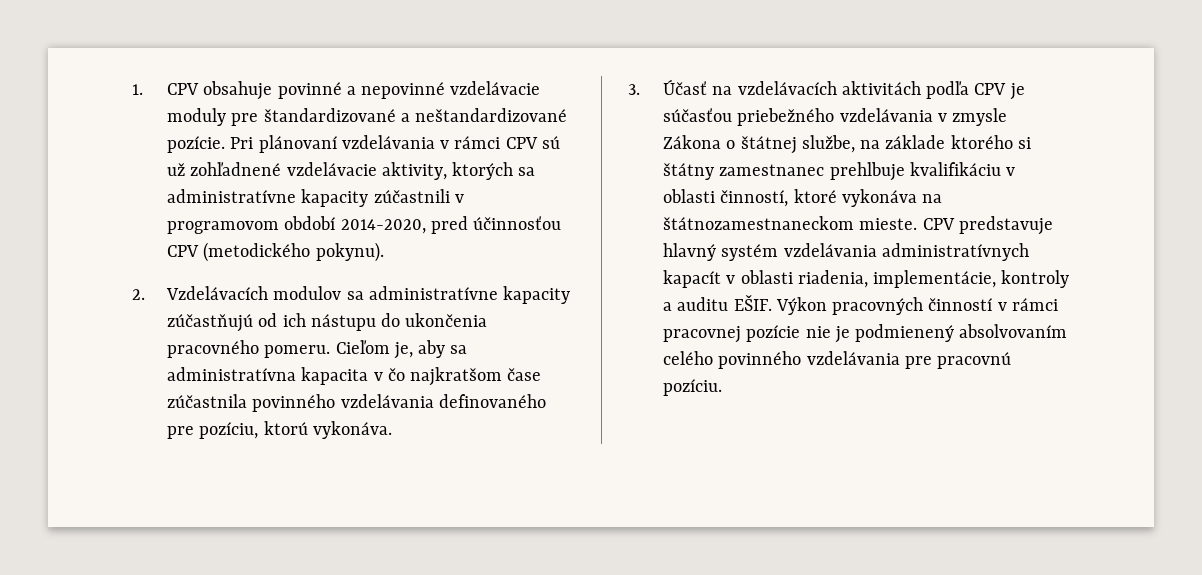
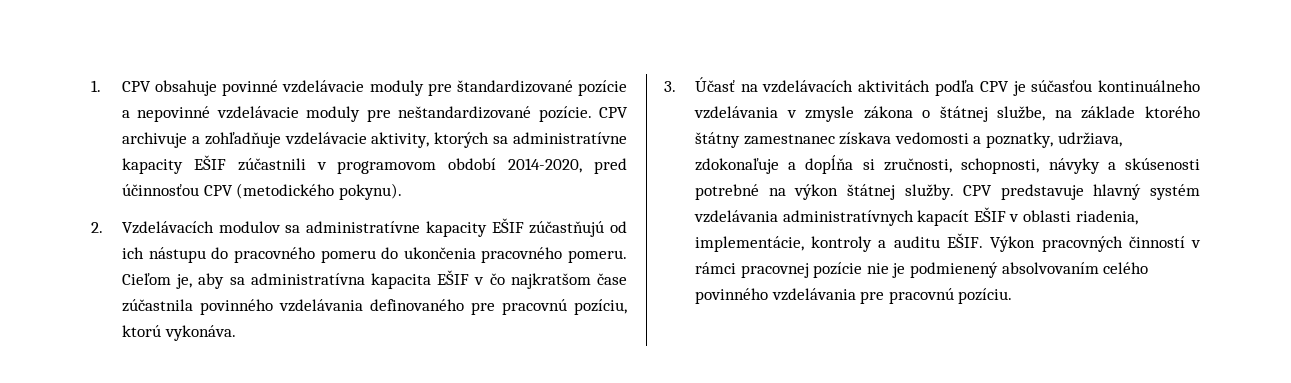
(342, 90) none -> [282,80,627,96] vzdelávacie moduly pre štandardizované pozície
[263,108,568,122] [167,135,561,153] [167,162,282,176] štandardizované a neštandardizované pozície. Pri plánovaní vzdelávania v rámci CPV sú už zohľadnené -> [398,106,628,122] [121,132,281,148] neštandardizované pozície. CPV archivuje a zohľadňuje
(369, 198) none -> [193,155,226,170] EŠIF
(571, 295) none -> [491,218,524,233] EŠIF
(401, 320) none -> [233,247,399,263] pracovného pomeru do
(369, 376) none -> [437,270,470,285] EŠIF
(195, 432) none -> [501,299,567,315] pracovnú
[737,108,835,126] priebežného -> [1098,80,1200,92] kontinuálneho
[663,135,722,149] Zákona -> [863,106,913,119] zákona
[1018,137,1032,149] si -> (1201, 112) none
[829,162,1016,181] [663,189,943,207] [663,216,918,230] prehlbuje kvalifikáciu v oblasti činností, ktoré vykonáva na štátnozamestnaneckom mieste. -> [839,132,1122,148] [694,155,1200,174] [694,184,954,200] získava vedomosti a poznatky, udržiava, zdokonaľuje a dopĺňa si zručnosti, schopnosti, návyky a skúsenosti potrebné na výkon štátnej služby.
(722, 279) none -> [973,207,1006,222] EŠIF

